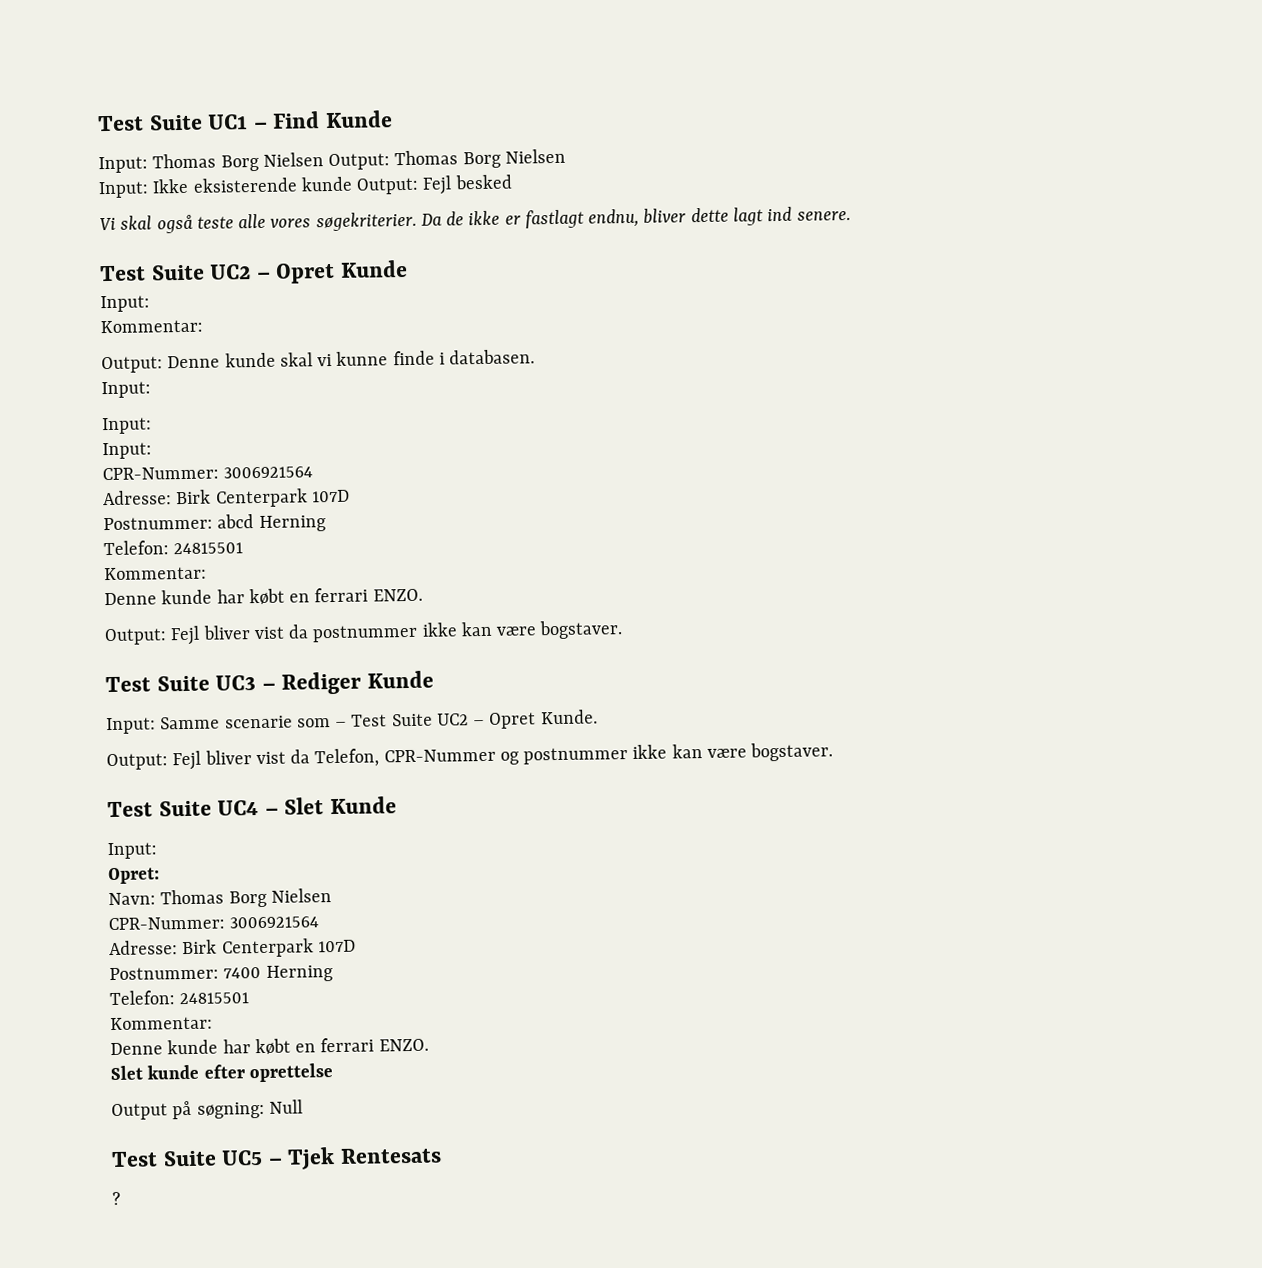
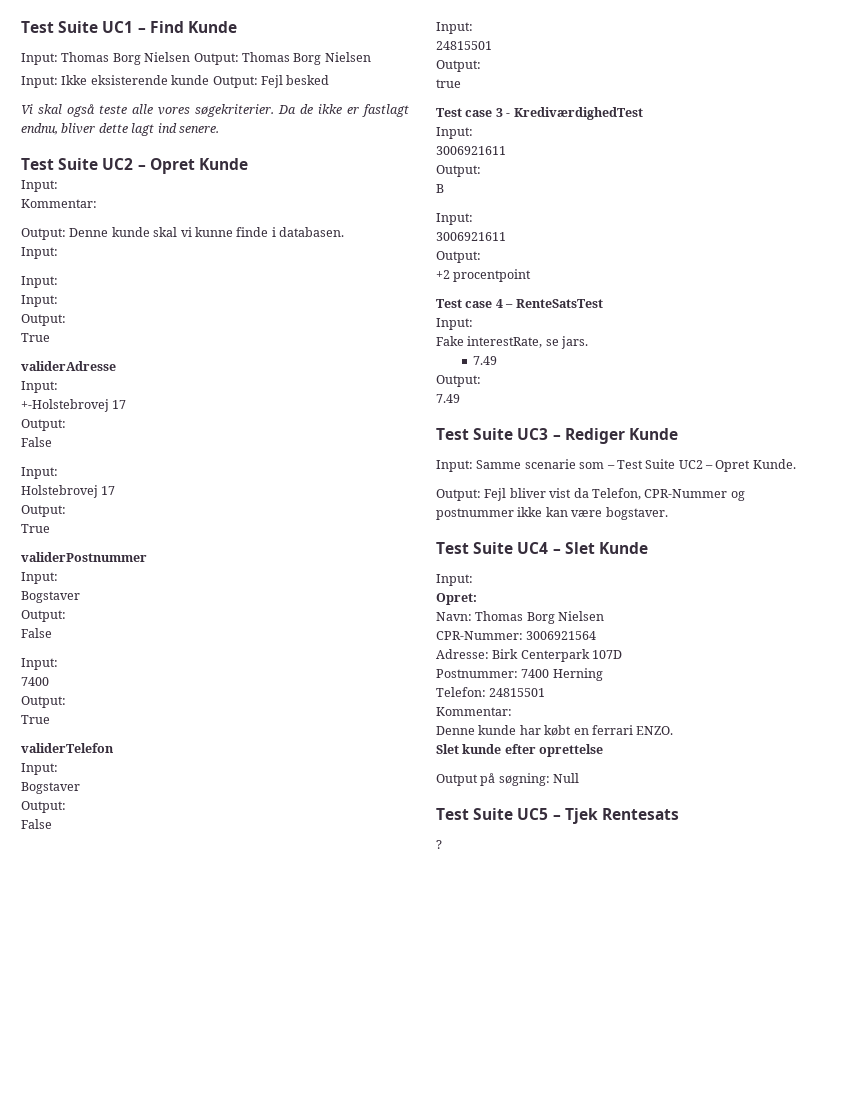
[102,466,314,481] [103,488,350,508] [103,514,326,532] [103,540,244,556] [104,566,207,581] [104,587,423,606] [104,620,624,646] CPR-Nummer: 3006921564 // Adresse: Birk Centerpark 107D // Postnummer: abcd Herning // Telefon: 24815501 // Kommentar: // Denne kunde har købt en ferrari ENZO. // Output: Fejl bliver vist da postnummer ikke kan være bogstaver. -> [21,314,66,326] [21,333,50,342] [21,361,116,371] [21,381,58,393] [21,399,127,412] [21,419,66,431] [21,437,52,447] [21,467,58,479] [21,485,116,498] [21,505,66,517] [21,524,50,533] [21,552,147,562] [21,572,58,584] [21,591,80,603] [21,610,66,622] [21,628,52,638] [21,658,58,670] [21,677,49,686] [21,696,66,708] [21,715,50,724] [21,743,114,753] [21,763,58,775] [21,782,80,794] [21,801,66,813] [21,819,52,829] [436,22,473,34] [436,41,492,50] [436,60,481,72] [436,79,461,88] [436,107,643,120] [436,127,473,139] [436,146,506,155] [436,165,481,177] [436,184,444,193] [436,213,473,225] [436,232,506,241] [436,251,481,263] [436,269,532,282] [436,299,603,308] [436,318,473,330] [436,336,589,349] [473,356,498,365] [436,375,481,387] [436,394,460,403] Output: // True // validerAdresse // Input: // +-Holstebrovej 17 // Output: // False // Input: // Holstebrovej 17 // Output: // True // validerPostnummer // Input: // Bogstaver // Output: // False // Input: // 7400 // Output: // True // validerTelefon // Input: // Bogstaver // Output: // False // Input: // 24815501 // Output: // true // Test case 3 - KrediværdighedTest // Input: // 3006921611 // Output: // B // Input: // 3006921611 // Output: // +2 procentpoint // Test case 4 – RenteSatsTest // Input: // Fake interestRate, se jars. // 7.49 // Output: // 7.49

